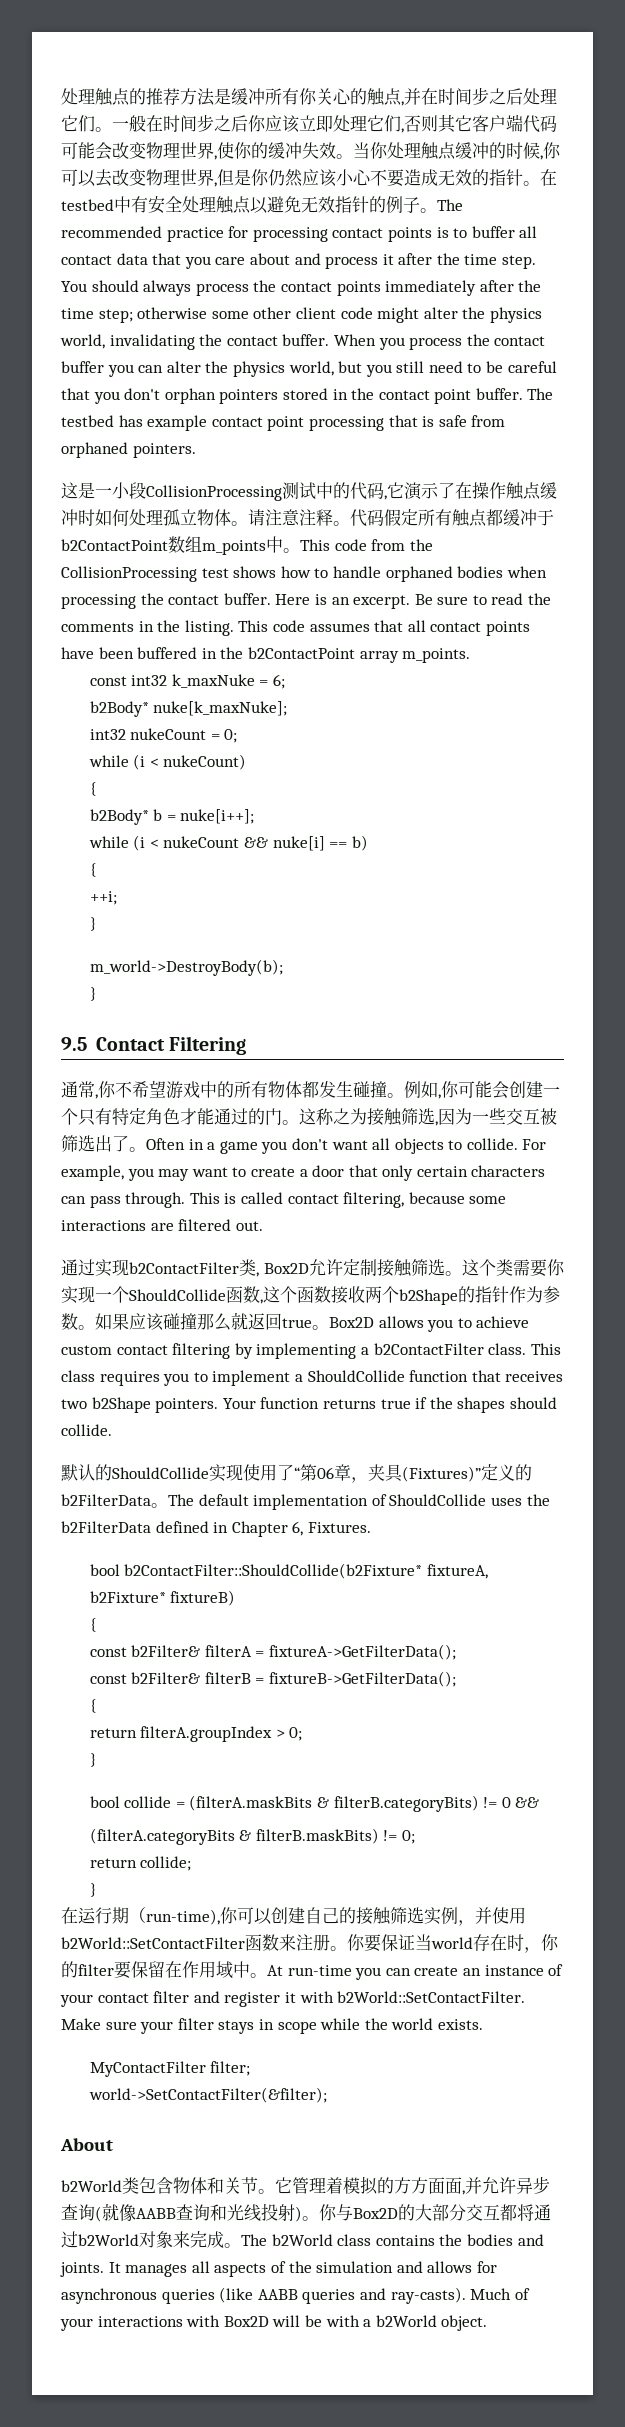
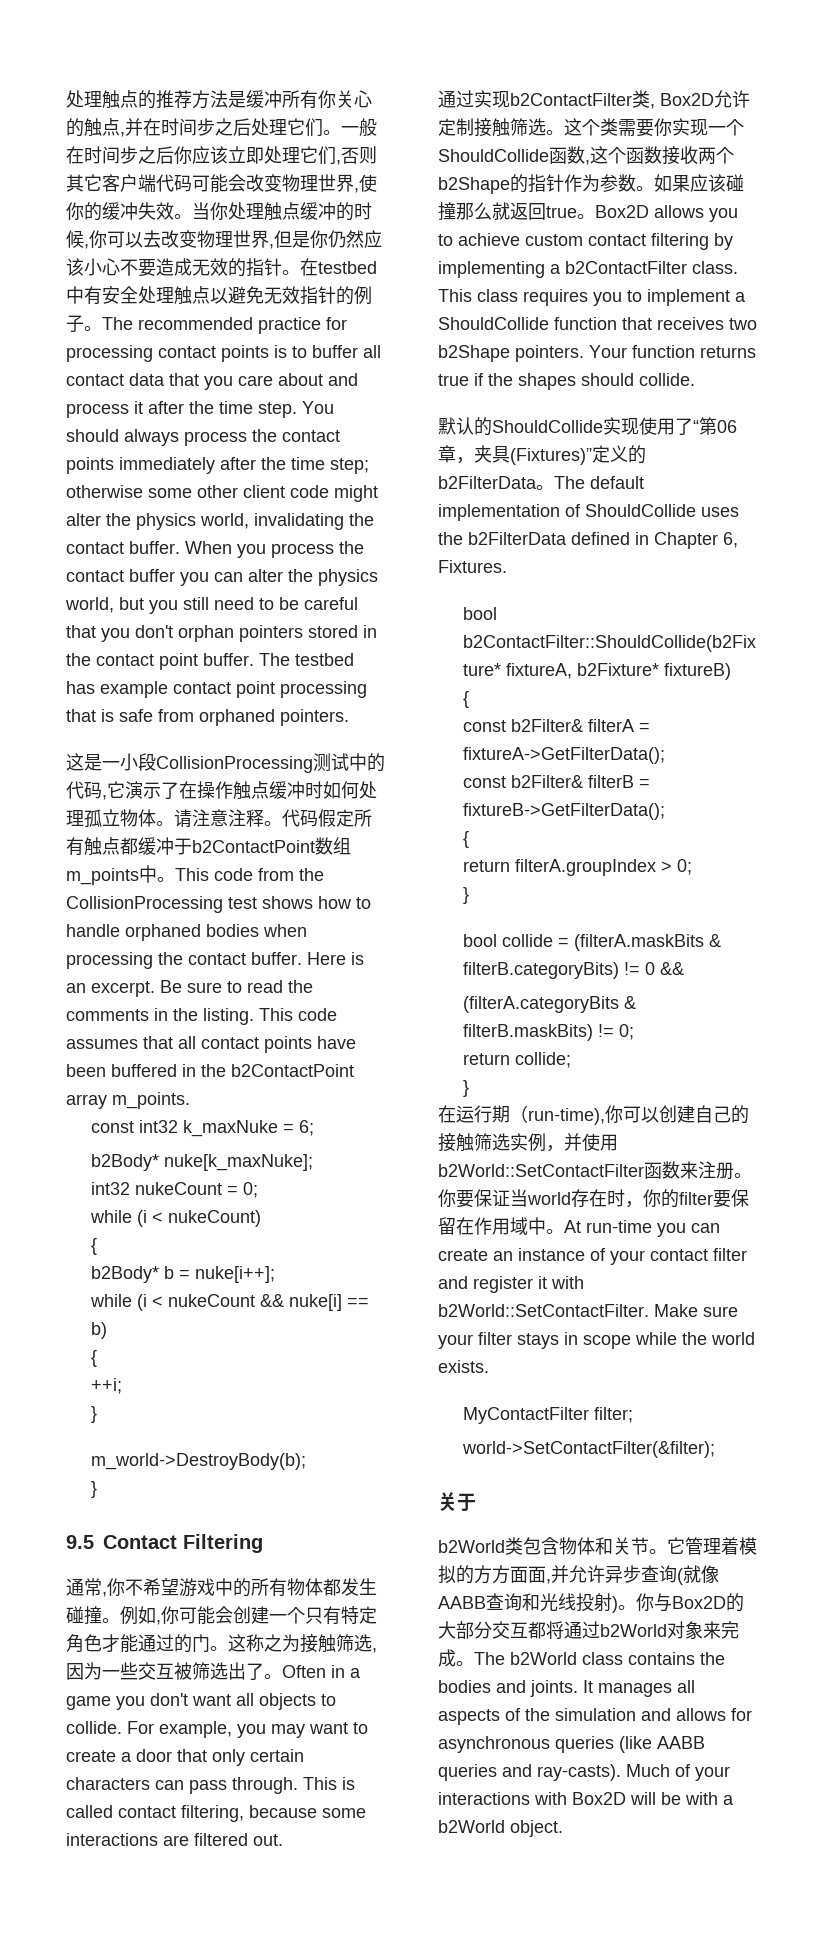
[60,2138,113,2151] About -> [438,1492,476,1511] 关于

